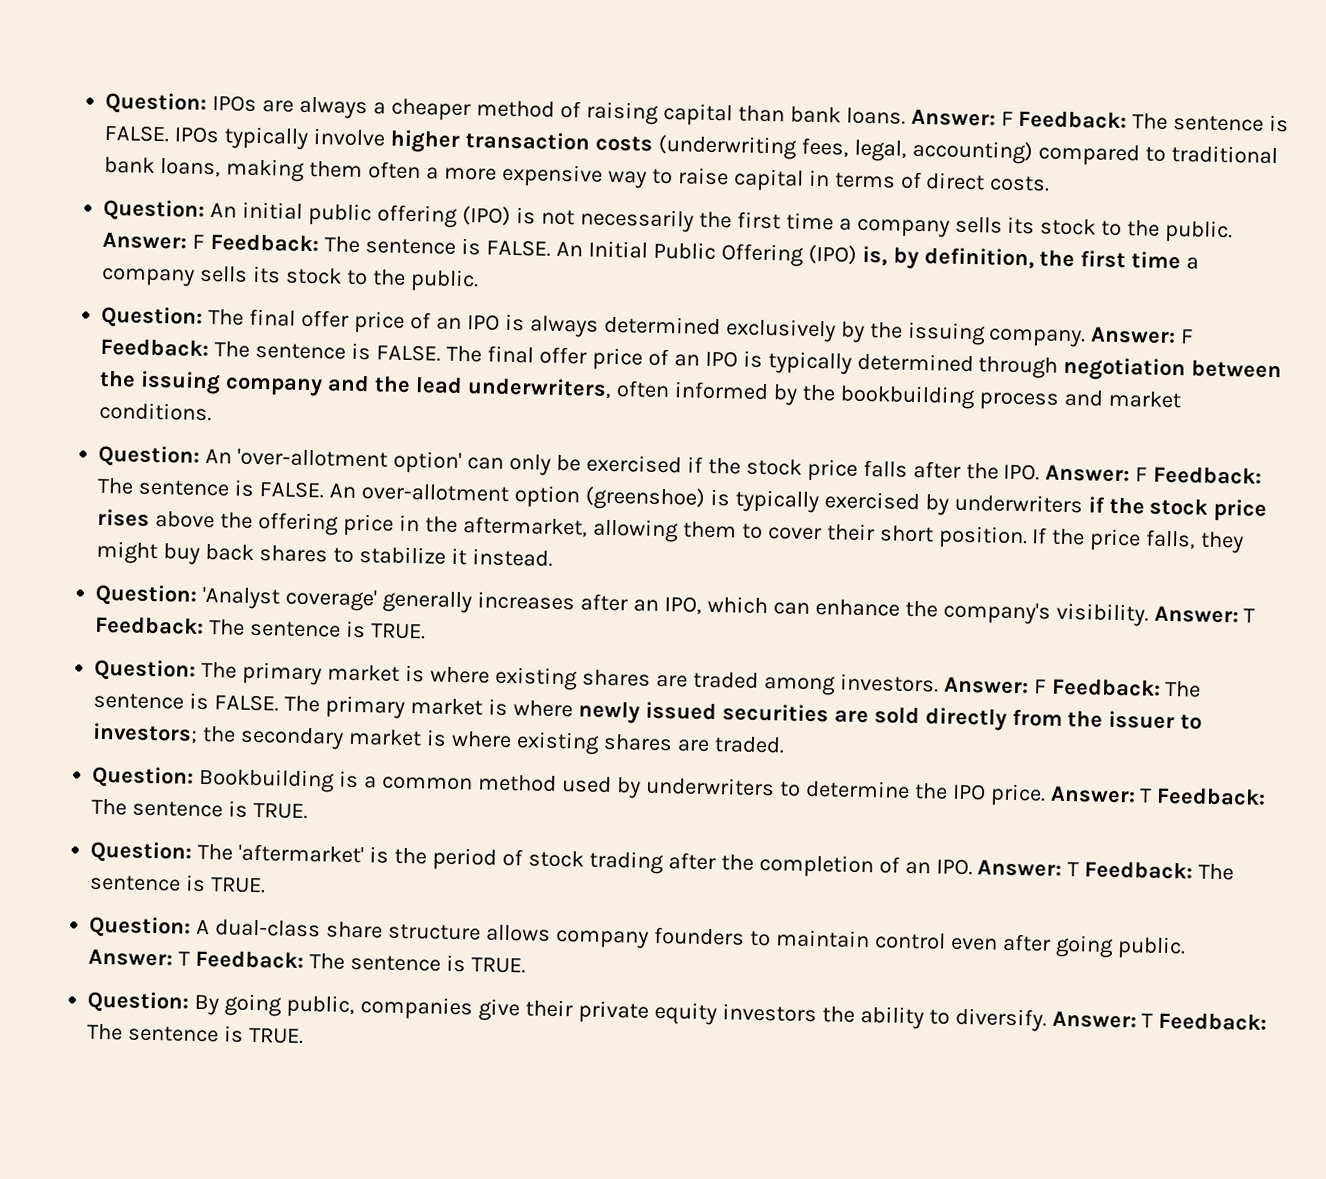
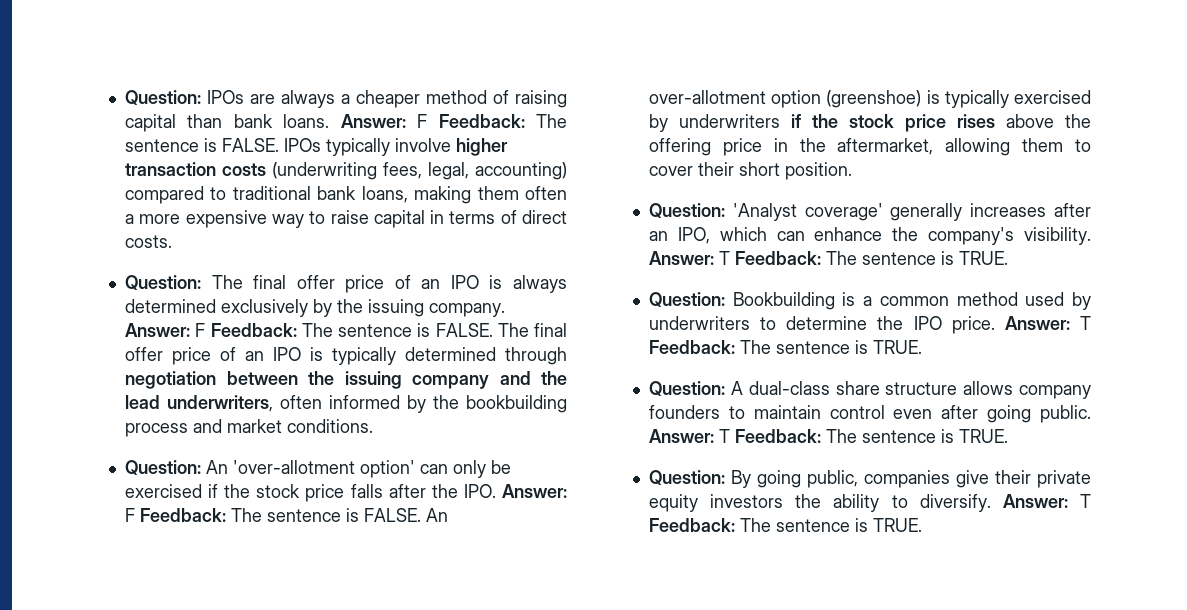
[103,198,1234,244] [102,231,1200,270] [101,265,480,293] // Question: An initial public offering (IPO) is not necessarily the first time a company sells its stock to the public. Answer: F Feedback: The sentence is FALSE. An Initial Public Offering (IPO) is, by definition, the first time a company sells its stock to the public. -> (173, 241) none
[1031,527,1245,554] [96,540,553,567] If the price falls, they might buy back shares to stabilize it instead. -> (853, 171) none
[94,658,1202,698] [93,692,1203,731] [92,722,785,755] // Question: The primary market is where existing shares are traded among investors. Answer: F Feedback: The sentence is FALSE. The primary market is where newly issued securities are sold directly from the issuer to investors; the secondary market is where existing shares are traded. -> (1009, 258) none
[90,840,1235,881] [89,874,267,894] // Question: The 'aftermarket' is the period of stock trading after the completion of an IPO. Answer: T Feedback: The sentence is TRUE. -> (923, 347) none

